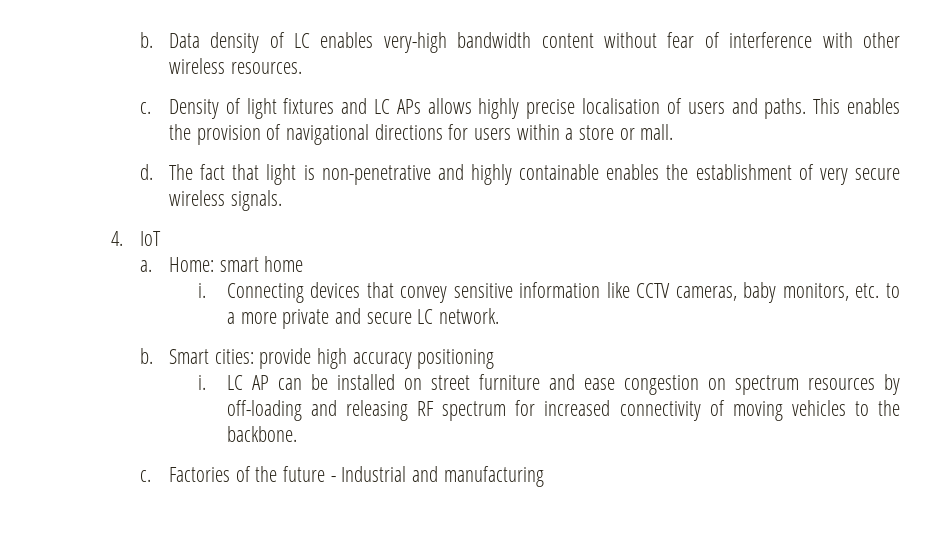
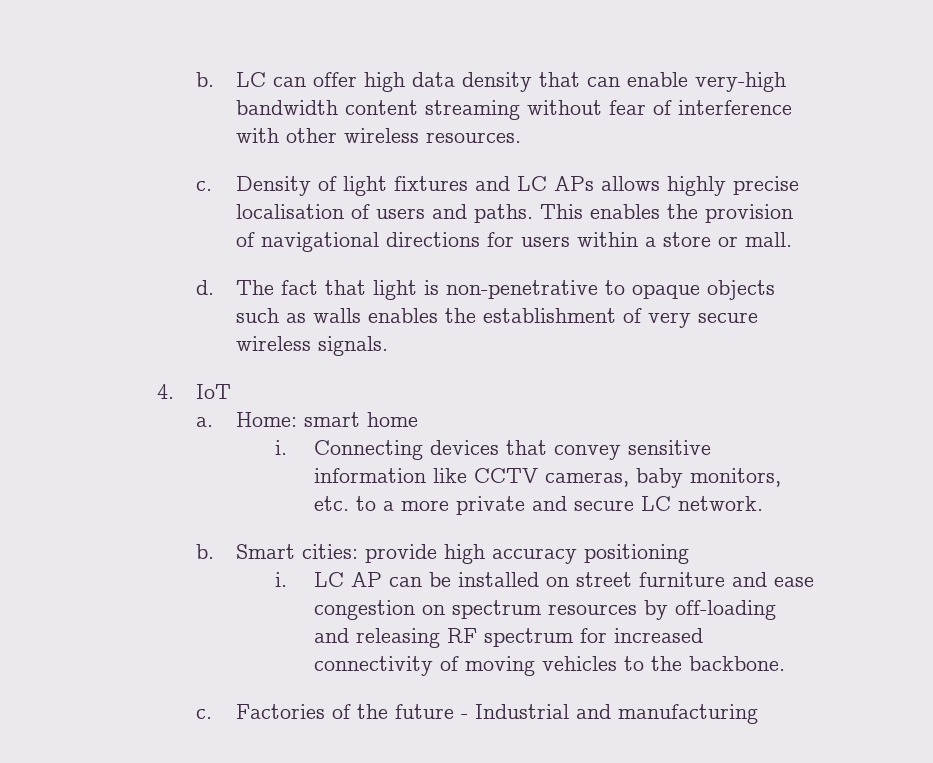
[139,32,374,53] b. Data density of LC enables -> [196,72,688,92] b. LC can offer high data density that can enable
(594, 40) none -> [424,100,520,120] streaming
[437,164,600,185] and highly containable -> [604,280,775,300] [235,308,361,323] to opaque objects such as walls

